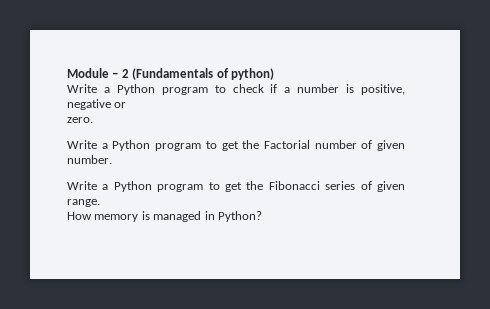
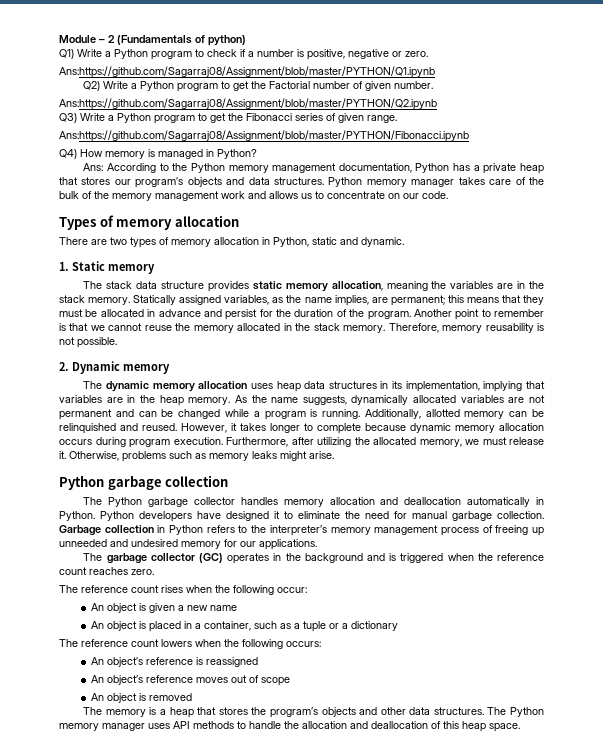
(274, 74) none -> [59,49,74,59] Q1)
[67,117,93,123] // zero. // -> [405,51,428,57] [59,66,435,78] [83,81,101,91] zero. // Ans:https://github.com/Sagarraj08/Assignment/blob/master/PYTHON/Q1.ipynb // Q2)
(112, 159) none -> [59,98,437,110] [59,113,77,123] Ans:https://github.com/Sagarraj08/Assignment/blob/master/PYTHON/Q2.ipynb // Q3)
(100, 203) none -> [59,130,469,142] [59,149,77,159] Ans:https://github.com/Sagarraj08/Assignment/blob/master/PYTHON/Fibonacci.ipynb // Q4)
(262, 216) none -> [83,163,544,174] [59,177,545,188] [59,191,448,201] [59,215,239,230] [59,237,404,248] [59,261,155,274] [83,281,545,292] [59,295,544,306] [59,309,544,320] [59,323,544,333] [59,337,117,348] [59,361,170,374] [83,381,545,392] [59,395,545,406] [59,409,544,420] [59,423,544,434] [59,437,544,448] [59,451,334,462] [59,475,229,490] [83,497,544,507] [59,511,544,522] [59,525,544,536] [59,539,317,550] [83,553,545,564] [59,567,154,575] [59,585,307,595] [90,603,237,613] [90,621,398,632] [59,639,321,649] [90,657,258,667] [90,675,290,686] [90,693,192,703] [83,707,545,718] [59,721,520,732] // Ans: According to the Python memory management documentation, Python has a private heap that stores our program’s objects and data structures. Python memory manager takes care of the bulk of the memory management work and allows us to concentrate on our code. // Types of memory allocation // There are two types of memory allocation in Python, static and dynamic. // 1. Static memory // The stack data structure provides static memory allocation, meaning the variables are in the stack memory. Statically assigned variables, as the name implies, are permanent; this means that they must be allocated in advance and persist for the duration of the program. Another point to remember is that we cannot reuse the memory allocated in the stack memory. Therefore, memory reusability is not possible. // 2. Dynamic memory // The dynamic memory allocation uses heap data structures in its implementation, implying that variables are in the heap memory. As the name suggests, dynamically allocated variables are not permanent and can be changed while a program is running. Additionally, allotted memory can be relinquished and reused. However, it takes longer to complete because dynamic memory allocation occurs during program execution. Furthermore, after utilizing the allocated memory, we must release it. Otherwise, problems such as memory leaks might arise. // Python garbage collection // The Python garbage collector handles memory allocation and deallocation automatically in Python. Python developers have designed it to eliminate the need for manual garbage collection. Garbage collection in Python refers to the interpreter’s memory management process of freeing up unneeded and undesired memory for our applications. // The garbage collector (GC) operates in the background and is triggered when the reference count reaches zero. // The reference count rises when the following occur: // An object is given a new name // An object is placed in a container, such as a tuple or a dictionary // The reference count lowers when the following occurs: // An object’s reference is reassigned // An object’s reference moves out of scope // An object is removed // The memory is a heap that stores the program’s objects and other data structures. The Python memory manager uses API methods to handle the allocation and deallocation of this heap space.

